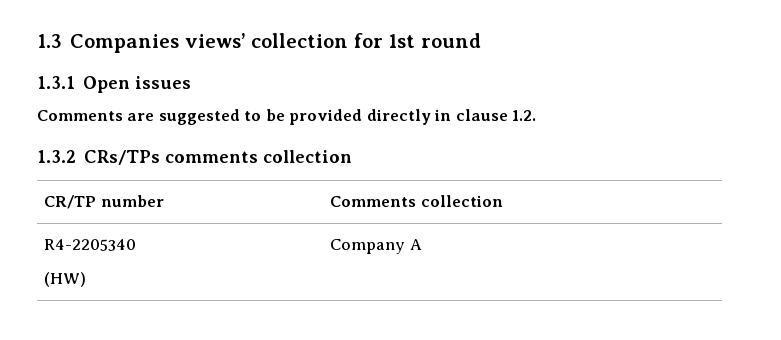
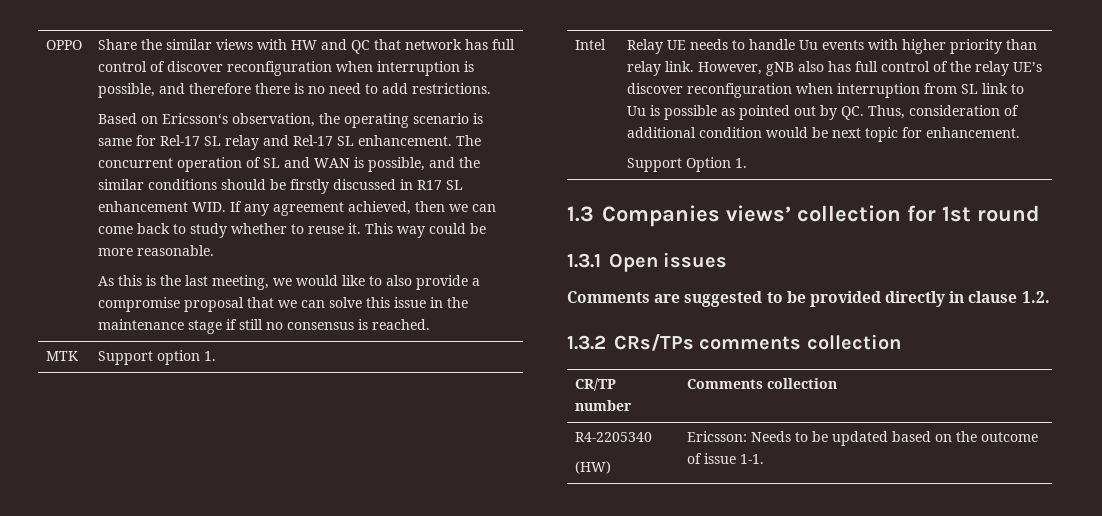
(37, 41) none -> [45,40,82,50] [97,39,515,54] [97,61,474,76] [97,83,491,98] [97,113,483,128] [97,135,481,150] [97,157,480,172] [97,179,463,194] [97,201,496,216] [97,223,486,238] [97,245,214,256] [97,275,480,290] [97,297,468,312] [97,319,430,334] [45,351,78,361] [97,350,216,365] [574,39,606,50] [626,39,1037,54] [626,61,1042,76] [626,83,1024,98] [626,105,1019,120] [626,127,1020,142] [626,157,747,172] OPPO | Share the similar views with HW and QC that network has full control of discover reconfiguration when interruption is possible, and therefore there is no need to add restrictions. // Based on Ericsson‘s observation, the operating scenario is same for Rel-17 SL relay and Rel-17 SL enhancement. The concurrent operation of SL and WAN is possible, and the similar conditions should be firstly discussed in R17 SL enhancement WID. If any agreement achieved, then we can come back to study whether to reuse it. This way could be more reasonable. // As this is the last meeting, we would like to also provide a compromise proposal that we can solve this issue in the maintenance stage if still no consensus is reached. // MTK | Support option 1. // Intel | Relay UE needs to handle Uu events with higher priority than relay link. However, gNB also has full control of the relay UE’s discover reconfiguration when interruption from SL link to Uu is possible as pointed out by QC. Thus, consideration of additional condition would be next topic for enhancement. // Support Option 1. //
[330,239,422,254] Company A -> [686,431,1038,446] [686,453,764,464] Ericsson: Needs to be updated based on the outcome of issue 1-1.

